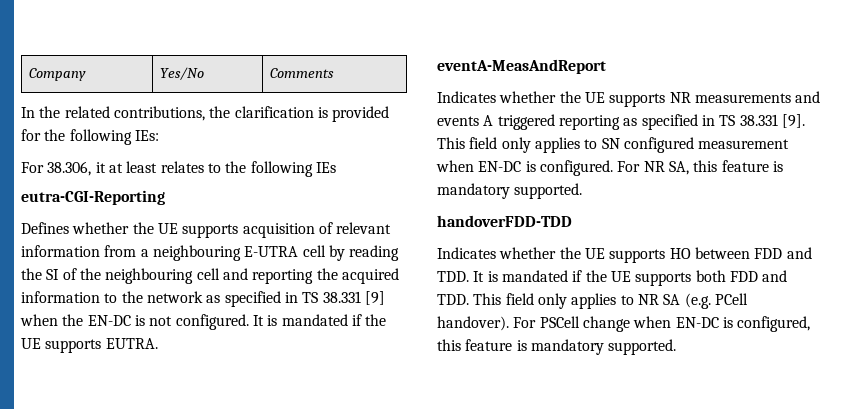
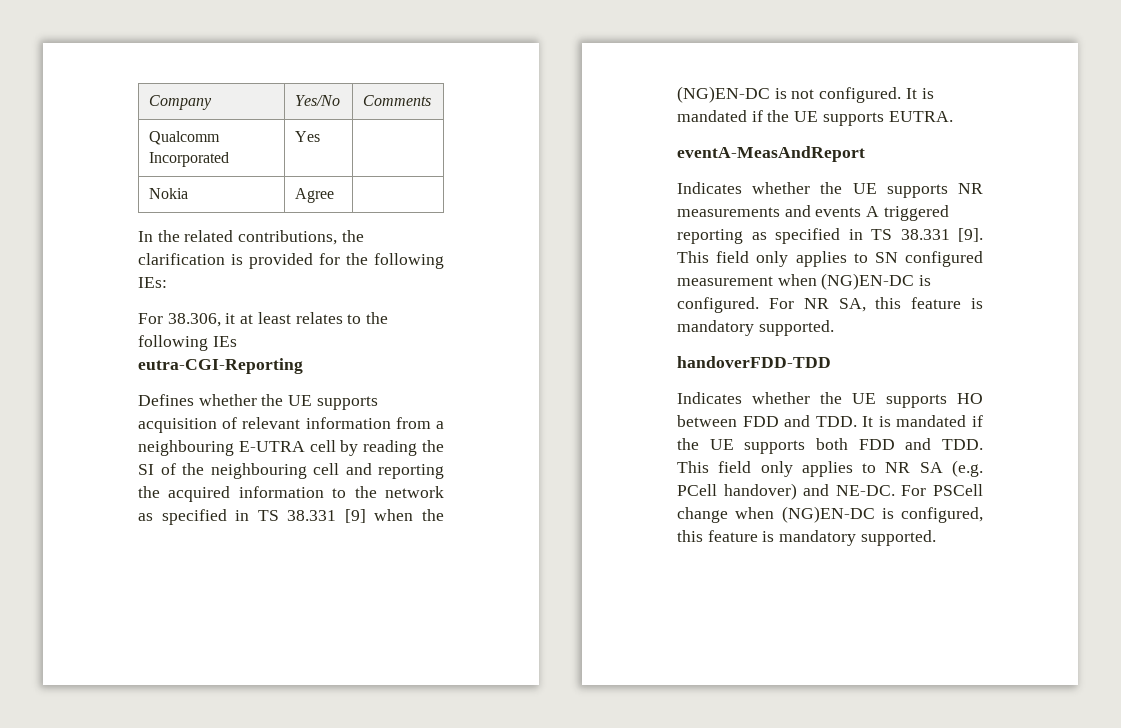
(335, 73) none -> [148,131,220,145] [148,152,229,167] [294,131,320,142] [148,188,188,199] [294,188,334,203] // Qualcomm Incorporated | Yes | // Nokia | Agree |
[87,315,131,326] EN-DC -> [677,86,770,103] (NG)EN-DC
[478,161,522,172] EN-DC -> [821,273,915,290] (NG)EN-DC
[437,316,509,331] handover). -> [723,483,895,500] handover) and NE-DC.
[675,317,719,328] EN-DC -> [781,506,875,523] (NG)EN-DC

